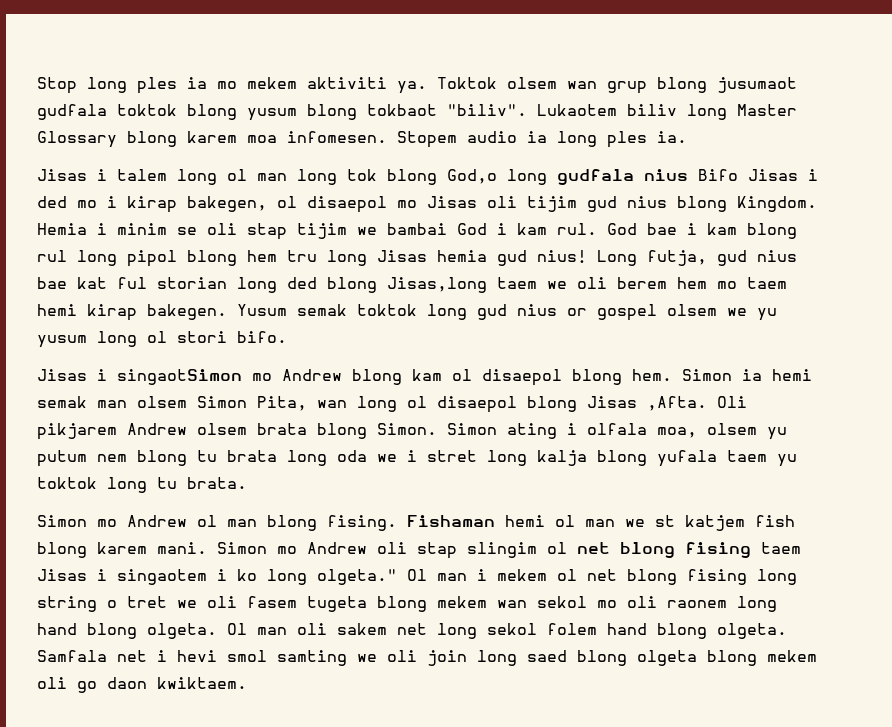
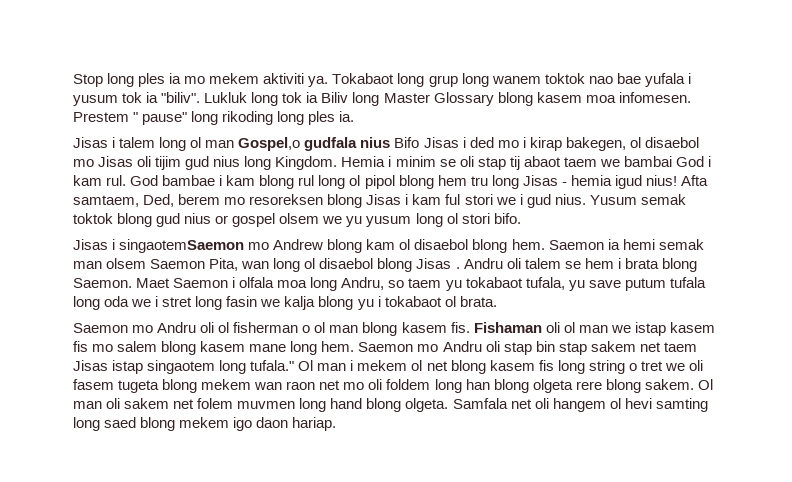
[437,77,797,94] [37,104,677,121] Toktok olsem wan grup blong jusumaot gudfala toktok blong yusum blong tokbaot "biliv". Lukaotem biliv -> [332,73,691,87] [73,92,349,106] Tokabaot long grup long wanem toktok nao bae yufala i yusum tok ia "biliv". Lukluk long tok ia Biliv
[187,131,237,143] karem -> [536,92,582,103] kasem
[397,131,547,148] Stopem audio ia -> [73,111,274,125] Prestem " pause" long rikoding
[297,169,547,185] long tok blong God,o long -> [238,137,301,151] Gospel,o
[307,196,387,213] disaepol -> [644,137,699,148] disaebol
[677,196,727,212] blong -> [244,156,272,170] long
[297,223,347,239] tijim -> [509,156,597,170] tij abaot taem
[647,223,677,235] bae -> [162,175,216,186] bambae
(117, 258) none -> [349,175,361,186] ol
[437,250,797,266] [37,277,787,293] [37,304,227,321] hemia gud nius! Long futja, gud nius bae kat ful storian long ded blong Jisas,long taem we oli berem hem mo taem hemi kirap bakegen. -> [561,175,708,189] [73,194,586,208] - hemia igud nius! Afta samtaem, Ded, berem mo resoreksen blong Jisas i kam ful stori we i gud nius.
[427,304,467,320] long -> [117,213,153,227] blong
[117,369,242,385] singaotSimon -> [119,239,245,253] singaotemSaemon
[482,369,562,386] disaepol -> [414,239,469,250] disaebol
[682,369,732,381] Simon -> [548,240,604,250] Saemon
[197,396,247,408] Simon -> [150,259,206,269] Saemon
[437,396,747,413] [37,423,787,440] [37,450,277,467] disaepol blong Jisas ,Afta. Oli pikjarem Andrew olsem brata blong Simon. Simon ating i olfala moa, olsem yu putum nem blong tu brata -> [319,258,697,272] [73,277,706,291] disaebol blong Jisas . Andru oli talem se hem i brata blong Saemon. Maet Saemon i olfala moa long Andru, so taem yu tokabaot tufala, yu save putum tufala
[537,450,797,467] [37,477,247,493] [37,515,795,531] [37,542,801,559] [37,569,397,585] kalja blong yufala taem yu toktok long tu brata. // Simon mo Andrew ol man blong fising. Fishaman hemi ol man we st katjem fish blong karem mani. Simon mo Andrew oli stap slingim ol net blong fising taem Jisas i singaotem i ko long olgeta." -> [226,296,497,310] [73,322,715,336] [73,341,697,355] [73,360,295,374] fasin we kalja blong yu i tokabaot ol brata. // Saemon mo Andru oli ol fisherman o ol man blong kasem fis. Fishaman oli ol man we istap kasem fis mo salem blong kasem mane long hem. Saemon mo Andru oli stap bin stap sakem net taem Jisas istap singaotem long tufala."
[687,569,747,585] fising -> [489,360,554,371] kasem fis
[537,596,777,612] [37,623,217,639] sekol mo oli raonem long hand blong olgeta. -> [286,379,694,393] raon net mo oli foldem long han blong olgeta rere blong sakem.
[437,623,597,639] long sekol folem -> [197,398,327,412] folem muvmen long
[157,650,817,666] [37,677,247,693] i hevi smol samting we oli join long saed blong olgeta blong mekem oli go daon kwiktaem. -> [534,398,708,412] [73,417,337,431] oli hangem ol hevi samting long saed blong mekem igo daon hariap.

